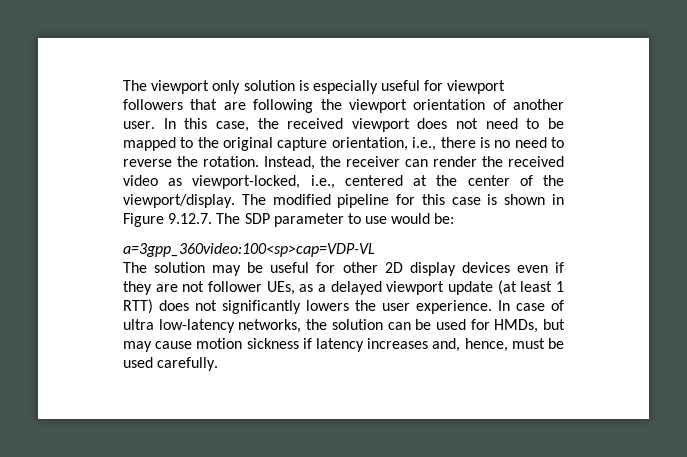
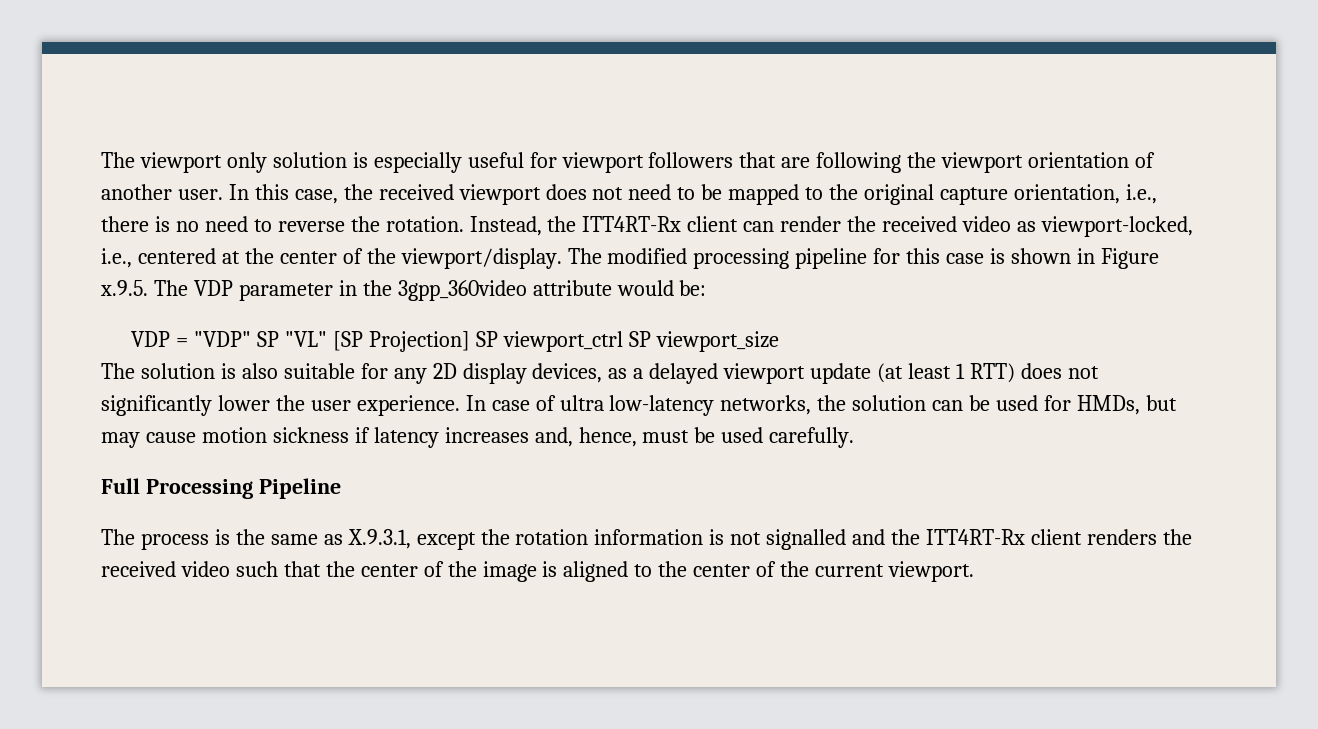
[346,156,400,167] receiver -> [582,216,739,232] ITT4RT-Rx client
(331, 199) none -> [693,248,790,269] processing
[168,213,455,227] [123,243,375,257] [123,262,564,276] [123,281,295,295] 9.12.7. The SDP parameter to use would be: // a=3gpp_360video:100<sp>cap=VDP-VL // The solution may be useful for other 2D display devices even if they are not follower UEs, -> [100,280,707,301] [131,331,779,352] [101,363,603,384] x.9.5. The VDP parameter in the 3gpp_360video attribute would be: // VDP = "VDP" SP "VL" [SP Projection] SP viewport_ctrl SP viewport_size // The solution is also suitable for any 2D display devices,
[306,300,349,311] lowers -> [217,395,270,411] lower
(219, 364) none -> [101,478,341,499] [101,529,1192,550] [101,561,974,582] // Full Processing Pipeline // The process is the same as X.9.3.1, except the rotation information is not signalled and the ITT4RT-Rx client renders the received video such that the center of the image is aligned to the center of the current viewport.

